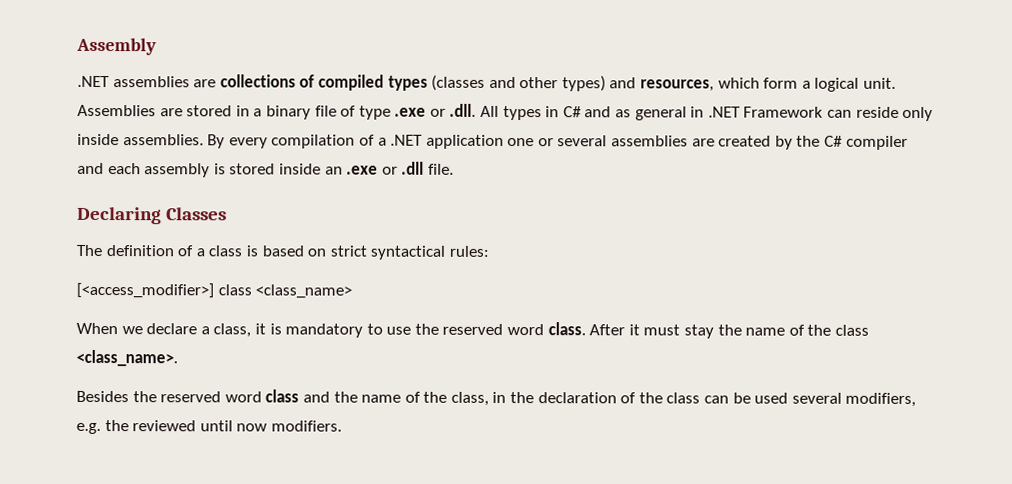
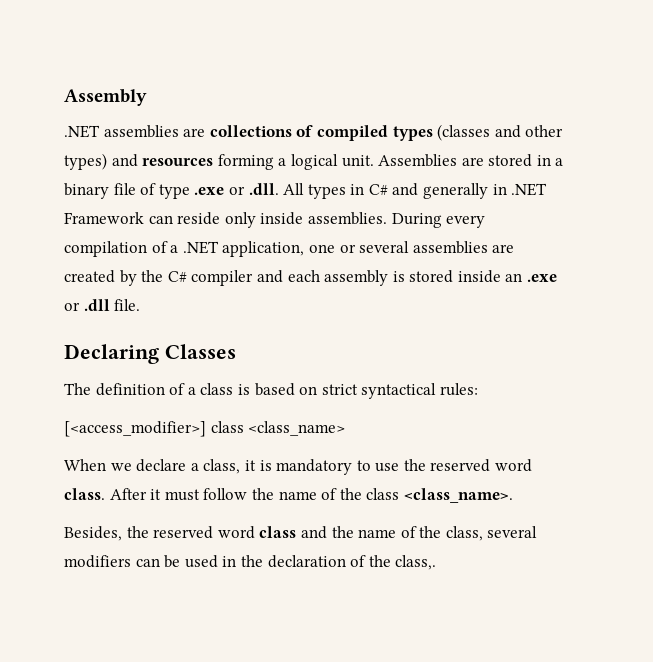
[640,77,799,92] resources, which form -> [142,154,274,170] resources forming
[615,106,687,121] as general -> [423,183,489,199] generally
[207,134,226,149] By -> [391,213,442,228] During
[425,134,504,149] application -> [222,241,305,257] application,
[684,324,715,339] stay -> [203,488,248,500] follow
[76,390,129,403] Besides -> [64,526,122,541] Besides,
(489, 398) none -> [487,526,538,538] [64,555,218,568] several modifiers can be used
[666,392,917,408] [76,420,342,435] class can be used several modifiers, e.g. the reviewed until now modifiers. -> [395,555,437,570] class,.

